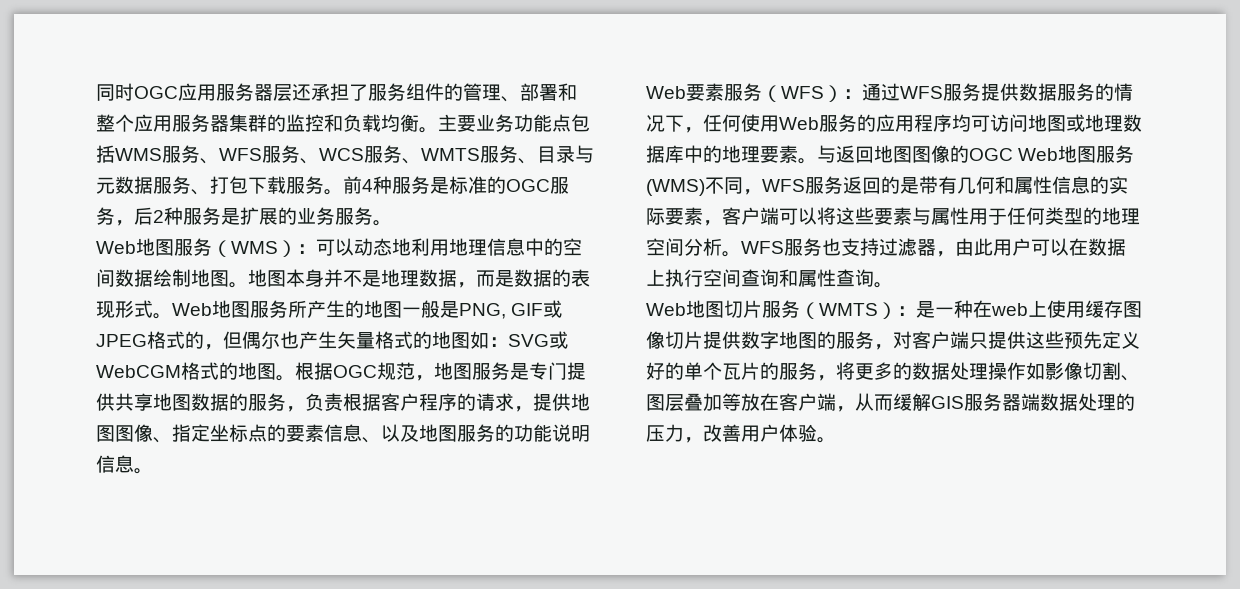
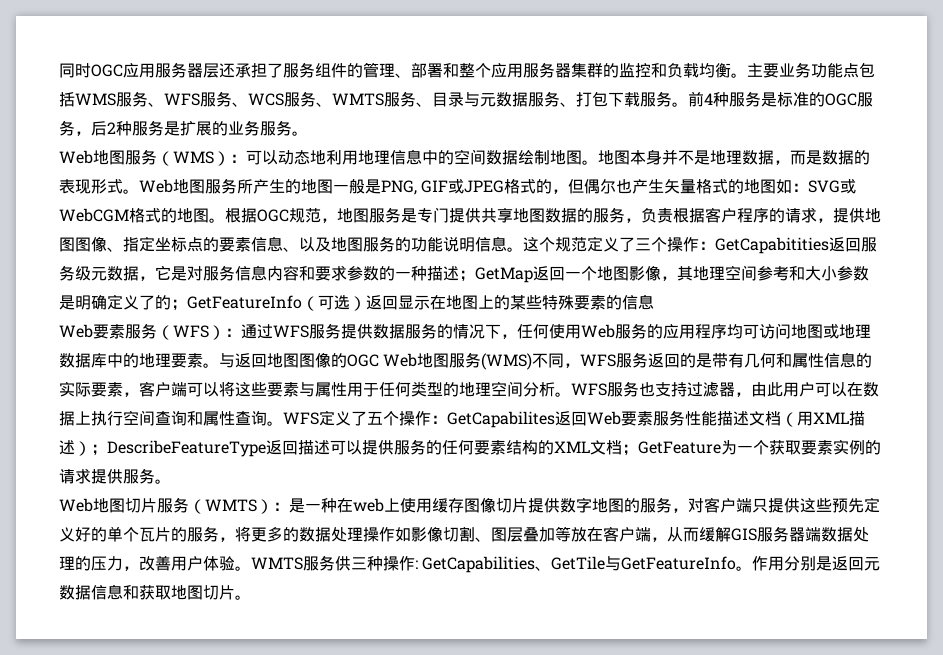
(153, 471) none -> [523,236,877,254] [59,265,869,283] [59,294,654,311] 这个规范定义了三个操作：GetCapabitities返回服务级元数据，它是对服务信息内容和要求参数的一种描述；GetMap返回一个地图影像，其地理空间参考和大小参数是明确定义了的；GetFeatureInfo（可选）返回显示在地图上的某些特殊要素的信息
(893, 285) none -> [283,410,865,428] [59,439,881,457] [59,468,171,484] WFS定义了五个操作：GetCapabilites返回Web要素服务性能描述文档（用XML描述）；DescribeFeatureType返回描述可以提供服务的任何要素结构的XML文档；GetFeature为一个获取要素实例的请求提供服务。
(836, 440) none -> [251,555,881,573] [59,584,251,600] WMTS服务供三种操作: GetCapabilities、GetTile与GetFeatureInfo。作用分别是返回元数据信息和获取地图切片。

